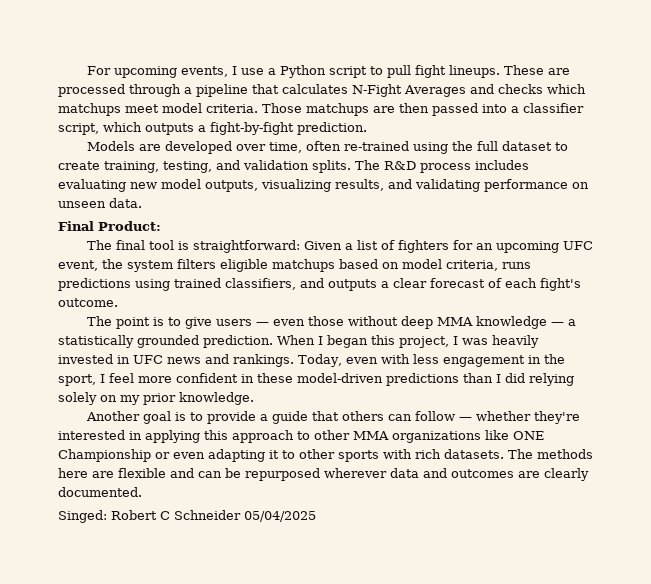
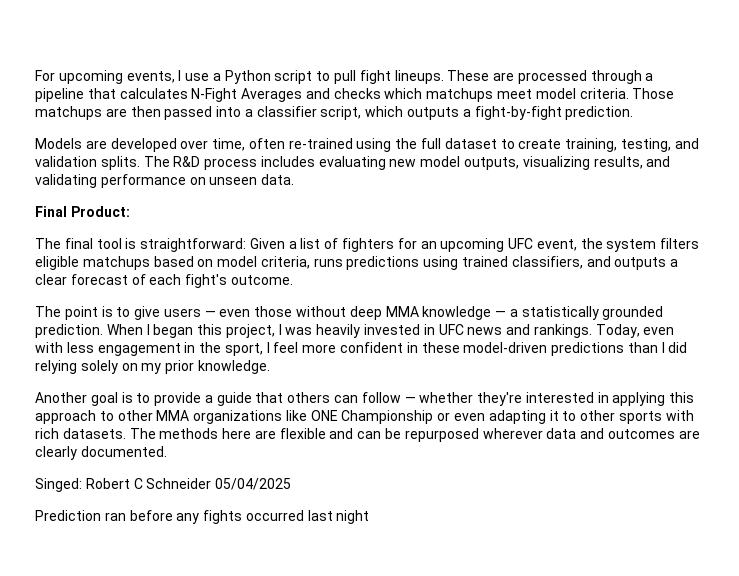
(316, 516) none -> [35,510,370,524] // Prediction ran before any fights occurred last night

